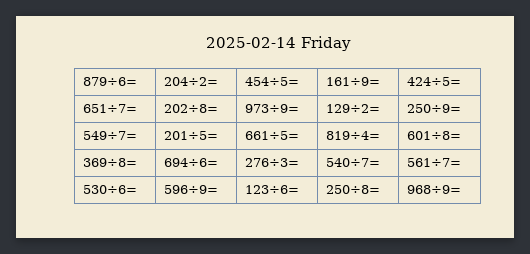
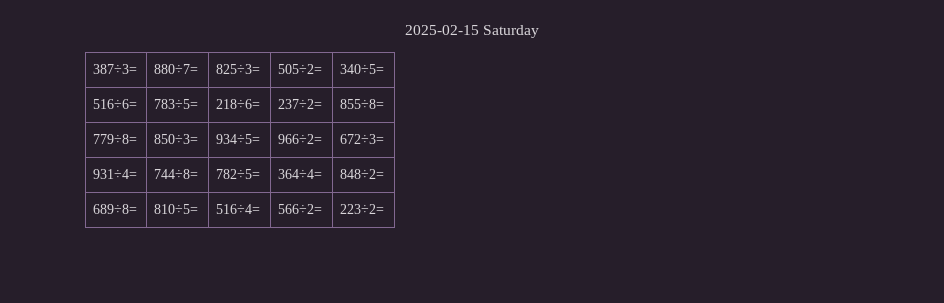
[205,36,351,51] [83,77,138,86] [164,77,219,86] [245,77,300,86] [326,77,381,86] [407,77,462,86] [83,104,138,113] [164,104,219,113] [245,104,300,113] [326,104,381,113] [407,104,462,113] [83,131,138,140] [164,131,219,140] [245,131,300,140] [326,131,381,140] [407,131,462,140] [83,158,138,167] [164,158,219,167] [245,158,300,167] [326,158,381,167] [407,158,462,167] [83,185,138,194] [164,185,219,194] [245,185,300,194] [326,185,381,194] [407,185,462,194] 2025-02-14 Friday // 879÷6= | 204÷2= | 454÷5= | 161÷9= | 424÷5= // 651÷7= | 202÷8= | 973÷9= | 129÷2= | 250÷9= // 549÷7= | 201÷5= | 661÷5= | 819÷4= | 601÷8= // 369÷8= | 694÷6= | 276÷3= | 540÷7= | 561÷7= // 530÷6= | 596÷9= | 123÷6= | 250÷8= | 968÷9= -> [404,25,540,38] [93,64,138,74] [154,64,199,74] [216,64,261,74] [278,64,323,74] [340,64,385,74] [93,99,138,109] [154,99,199,109] [216,99,261,109] [278,99,323,109] [340,99,385,109] [93,134,138,144] [154,134,199,144] [216,134,261,144] [278,134,323,144] [340,134,385,144] [93,169,138,179] [154,169,199,179] [216,169,261,179] [278,169,323,179] [340,169,385,179] [93,204,138,214] [154,204,199,214] [216,204,261,214] [278,204,323,214] [340,204,385,214] 2025-02-15 Saturday // 387÷3= | 880÷7= | 825÷3= | 505÷2= | 340÷5= // 516÷6= | 783÷5= | 218÷6= | 237÷2= | 855÷8= // 779÷8= | 850÷3= | 934÷5= | 966÷2= | 672÷3= // 931÷4= | 744÷8= | 782÷5= | 364÷4= | 848÷2= // 689÷8= | 810÷5= | 516÷4= | 566÷2= | 223÷2=

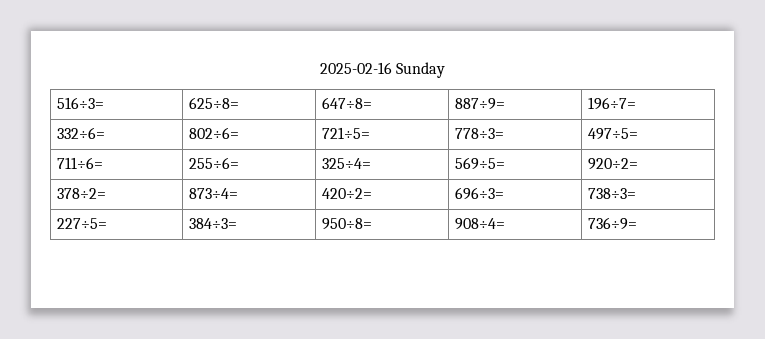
[404,25,540,38] [93,64,138,74] [154,64,199,74] [216,64,261,74] [278,64,323,74] [340,64,385,74] [93,99,138,109] [154,99,199,109] [216,99,261,109] [278,99,323,109] [340,99,385,109] [93,134,138,144] [154,134,199,144] [216,134,261,144] [278,134,323,144] [340,134,385,144] [93,169,138,179] [154,169,199,179] [216,169,261,179] [278,169,323,179] [340,169,385,179] [93,204,138,214] [154,204,199,214] [216,204,261,214] [278,204,323,214] [340,204,385,214] 2025-02-15 Saturday // 387÷3= | 880÷7= | 825÷3= | 505÷2= | 340÷5= // 516÷6= | 783÷5= | 218÷6= | 237÷2= | 855÷8= // 779÷8= | 850÷3= | 934÷5= | 966÷2= | 672÷3= // 931÷4= | 744÷8= | 782÷5= | 364÷4= | 848÷2= // 689÷8= | 810÷5= | 516÷4= | 566÷2= | 223÷2= -> [319,62,446,78] [56,97,104,109] [188,97,239,109] [321,97,372,109] [454,98,505,110] [587,97,636,110] [56,127,105,139] [188,127,239,139] [321,127,370,139] [454,128,504,139] [587,128,638,140] [56,157,103,169] [188,157,239,169] [321,158,371,169] [454,157,505,170] [587,158,638,170] [56,188,106,199] [188,188,238,199] [321,188,372,199] [454,187,504,200] [587,188,636,199] [56,218,107,229] [188,218,237,229] [321,218,372,230] [454,218,505,230] [587,217,637,230] 2025-02-16 Sunday // 516÷3= | 625÷8= | 647÷8= | 887÷9= | 196÷7= // 332÷6= | 802÷6= | 721÷5= | 778÷3= | 497÷5= // 711÷6= | 255÷6= | 325÷4= | 569÷5= | 920÷2= // 378÷2= | 873÷4= | 420÷2= | 696÷3= | 738÷3= // 227÷5= | 384÷3= | 950÷8= | 908÷4= | 736÷9=

